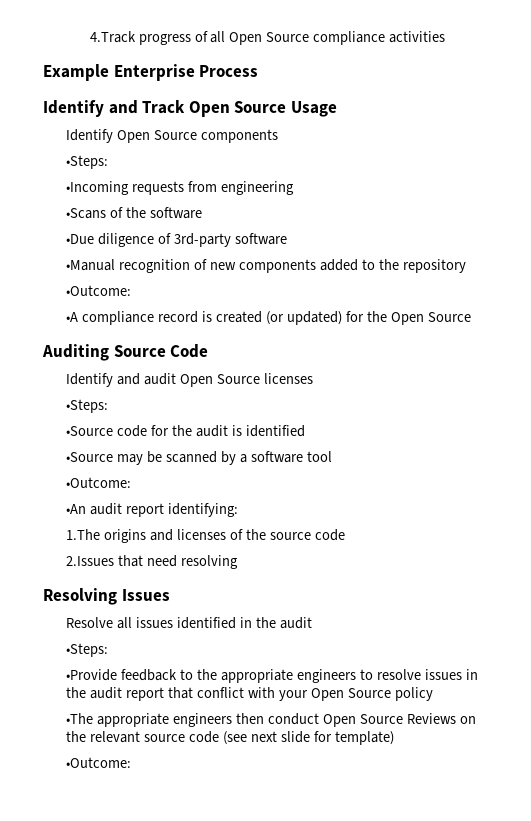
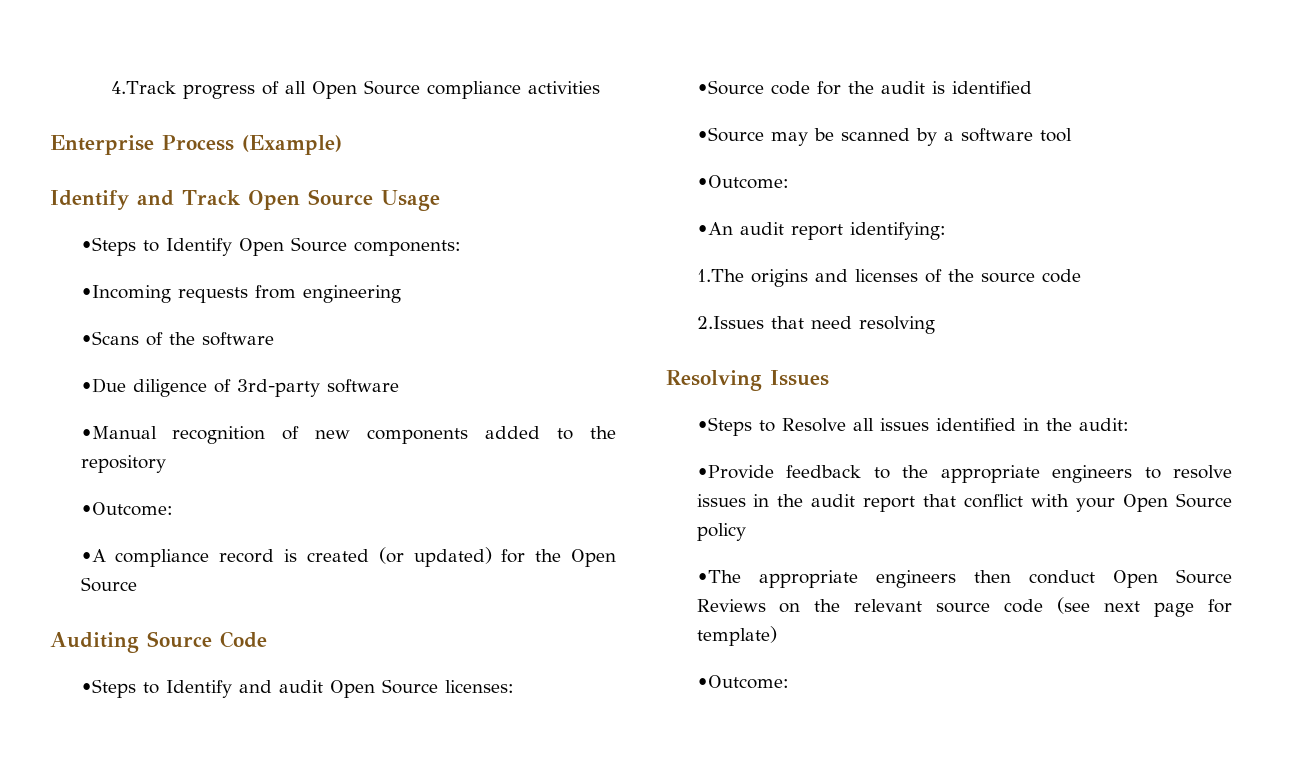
[43,64,109,81] Example -> (601, 87) none
(259, 71) none -> [242,135,342,155] (Example)
(337, 109) none -> [80,237,159,256] •Steps to
[201,129,279,143] [66,155,109,169] components // •Steps: -> [353,240,461,256] components:
(209, 351) none -> [80,679,159,698] •Steps to
[263,373,313,384] [66,399,109,413] licenses // •Steps: -> [444,680,514,693] licenses:
(170, 595) none -> [696,417,775,436] •Steps to
[279,617,312,629] [66,643,109,657] audit // •Steps: -> [1078,418,1129,431] audit:
[280,731,310,743] slide -> [1154,602,1195,617] page

